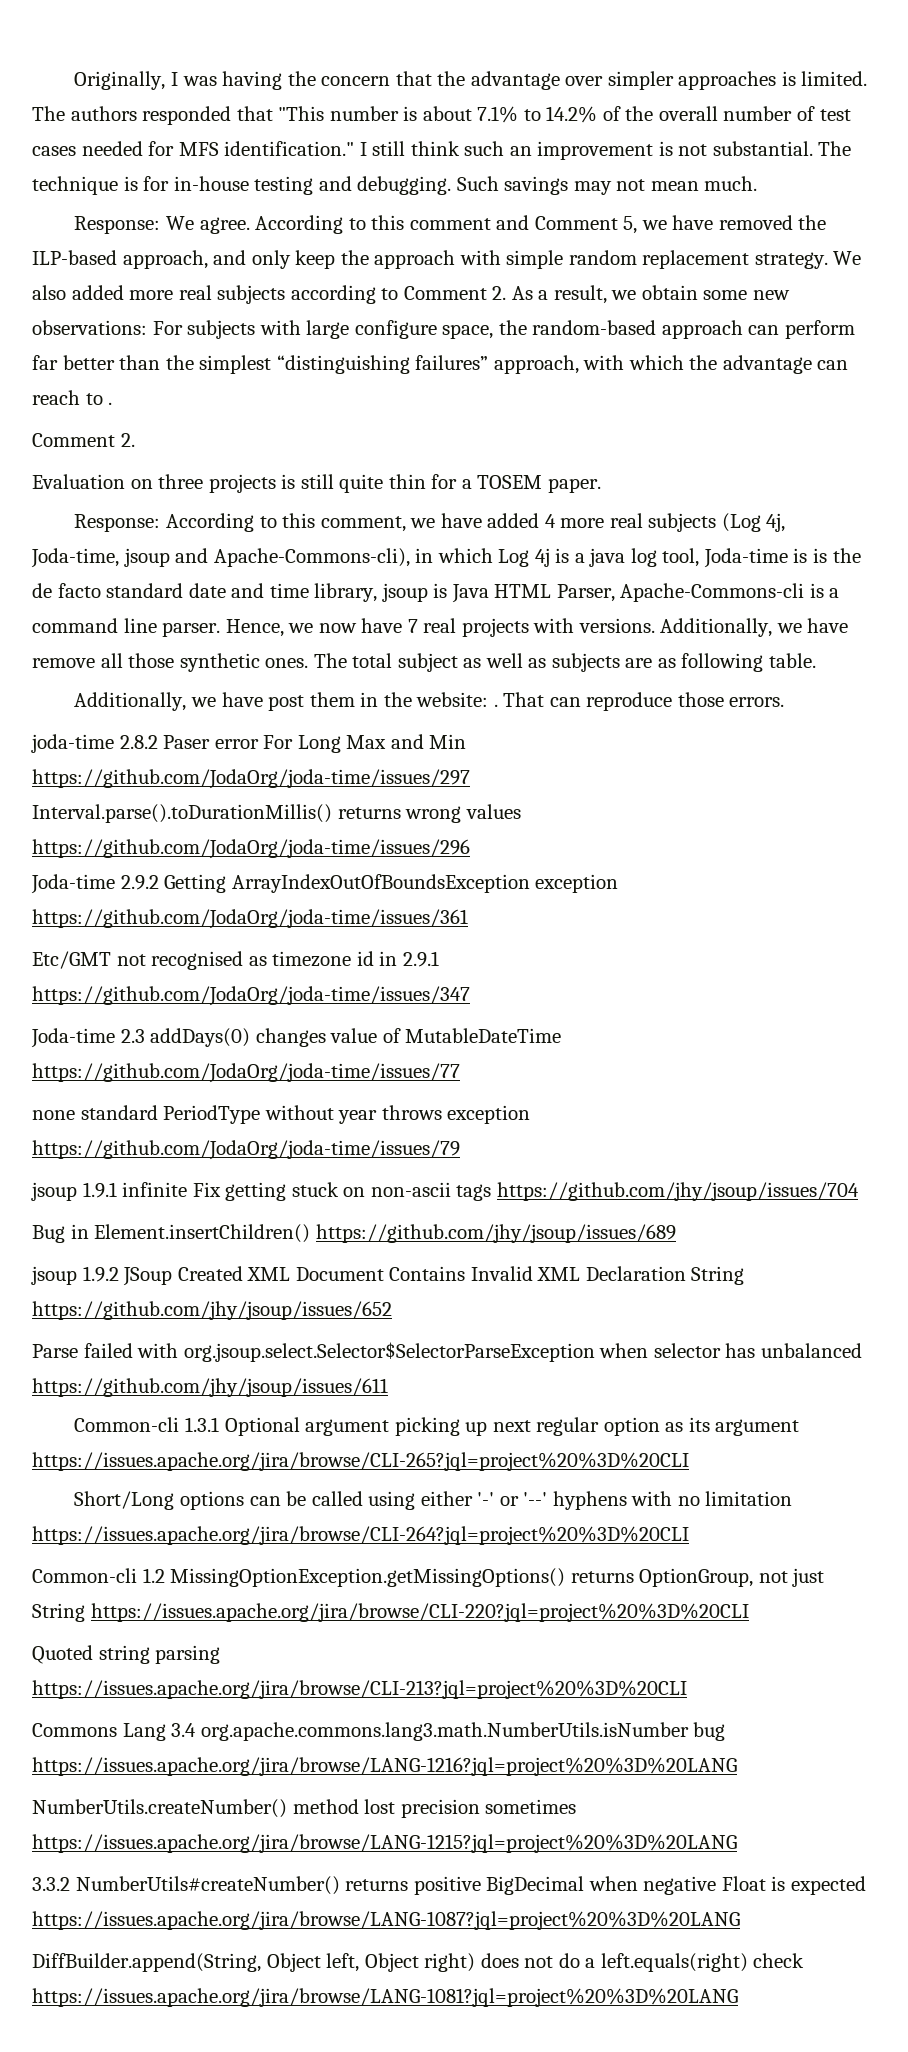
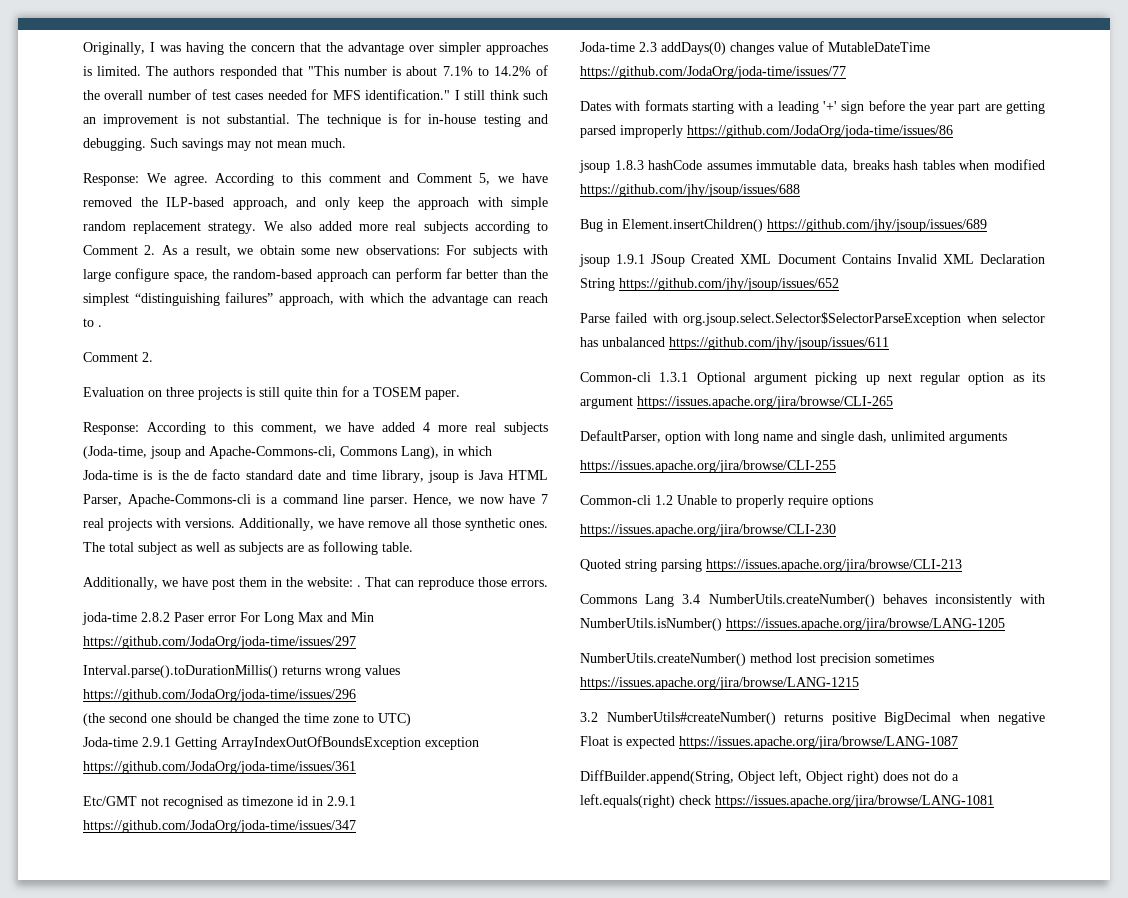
[721,513,786,532] [31,548,700,568] (Log 4j, Joda-time, jsoup and Apache-Commons-cli), in which Log 4j is a java log tool, -> [83,446,492,459] (Joda-time, jsoup and Apache-Commons-cli, Commons Lang), in which
[31,874,159,894] // Joda-time 2.9.2 -> [83,713,411,726] [83,737,171,747] // (the second one should be changed the time zone to UTC) // Joda-time 2.9.1
[32,1105,531,1124] [32,1140,460,1160] [31,1182,859,1201] none standard PeriodType without year throws exception https://github.com/JodaOrg/joda-time/issues/79 // jsoup 1.9.1 infinite Fix getting stuck on non-ascii tags https://github.com/jhy/jsoup/issues/704 -> [580,100,1045,114] [580,125,953,138] [579,159,1045,173] [580,184,800,197] Dates with formats starting with a leading '+' sign before the year part are getting parsed improperly https://github.com/JodaOrg/joda-time/issues/86 // jsoup 1.8.3 hashCode assumes immutable data, breaks hash tables when modified https://github.com/jhy/jsoup/issues/688
[82,1266,119,1282] 1.9.2 -> [616,254,646,264] 1.9.1
[32,1452,689,1471] [74,1491,793,1510] [32,1526,689,1545] [32,1568,825,1587] [32,1603,749,1622] https://issues.apache.org/jira/browse/CLI-265?jql=project%20%3D%20CLI // Short/Long options can be called using either '-' or '--' hyphens with no limitation https://issues.apache.org/jira/browse/CLI-264?jql=project%20%3D%20CLI // Common-cli 1.2 MissingOptionException.getMissingOptions() returns OptionGroup, not just String https://issues.apache.org/jira/browse/CLI-220?jql=project%20%3D%20CLI -> [637,396,893,409] [580,430,1007,444] [580,460,836,473] [580,495,873,508] [580,524,836,537] https://issues.apache.org/jira/browse/CLI-265 // DefaultParser, option with long name and single dash, unlimited arguments // https://issues.apache.org/jira/browse/CLI-255 // Common-cli 1.2 Unable to properly require options // https://issues.apache.org/jira/browse/CLI-230
[32,1680,687,1699] https://issues.apache.org/jira/browse/CLI-213?jql=project%20%3D%20CLI -> [706,559,962,572] https://issues.apache.org/jira/browse/CLI-213
[200,1722,726,1741] [32,1757,737,1776] org.apache.commons.lang3.math.NumberUtils.isNumber bug https://issues.apache.org/jira/browse/LANG-1216?jql=project%20%3D%20LANG -> [708,594,1045,607] [580,618,1005,631] NumberUtils.createNumber() behaves inconsistently with NumberUtils.isNumber() https://issues.apache.org/jira/browse/LANG-1205
[32,1834,737,1853] [32,1877,70,1891] https://issues.apache.org/jira/browse/LANG-1215?jql=project%20%3D%20LANG // 3.3.2 -> [580,677,859,690] [580,712,598,722] https://issues.apache.org/jira/browse/LANG-1215 // 3.2
[32,1911,740,1930] https://issues.apache.org/jira/browse/LANG-1087?jql=project%20%3D%20LANG -> [679,736,958,749] https://issues.apache.org/jira/browse/LANG-1087
[32,1988,738,2007] https://issues.apache.org/jira/browse/LANG-1081?jql=project%20%3D%20LANG -> [715,795,994,808] https://issues.apache.org/jira/browse/LANG-1081

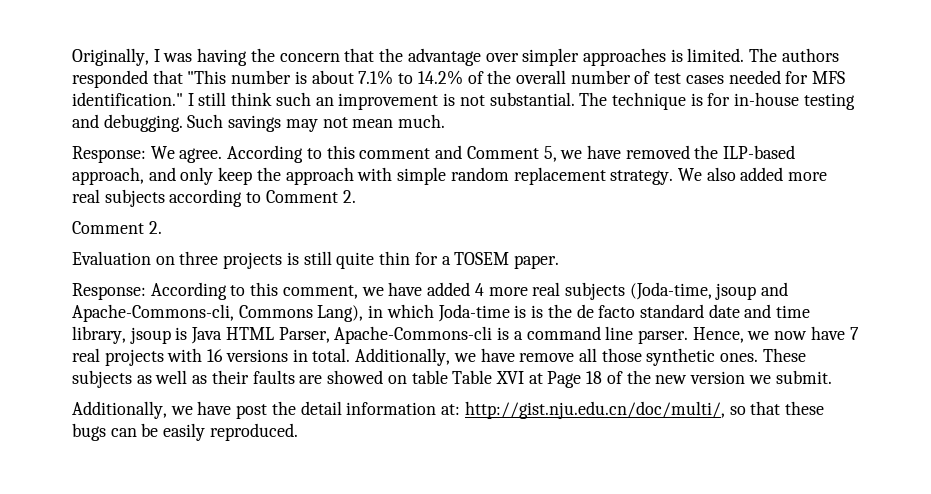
[161,245,548,258] [83,268,549,282] [83,292,548,306] [83,318,102,327] As a result, we obtain some new observations: For subjects with large configure space, the random-based approach can perform far better than the simplest “distinguishing failures” approach, with which the advantage can reach to . -> (356, 196) none
[185,518,235,528] versions. -> [207,348,351,362] 16 versions in total.
[83,541,413,555] [83,577,548,590] [82,612,374,625] [83,636,356,649] [83,665,400,678] [83,689,356,702] [83,713,411,726] [83,736,479,750] [83,761,356,774] [83,796,356,809] [83,820,356,833] [580,41,930,55] [580,66,846,79] [580,100,1045,114] [580,125,953,138] [579,159,1045,173] [580,184,800,197] [580,219,987,232] [579,254,1045,267] [580,278,839,291] [580,312,1045,326] [580,337,889,350] [580,372,1045,385] [580,396,893,409] [580,430,1007,444] [580,460,836,473] [580,495,873,508] [580,524,836,537] [580,559,962,572] [580,594,1045,607] [580,618,1005,631] [580,653,934,666] [580,677,859,690] [580,712,1045,725] [580,736,958,749] [580,770,959,784] [580,794,994,808] The total subject as well as subjects are as following table. // Additionally, we have post them in the website: . That can reproduce those errors. // joda-time 2.8.2 Paser error For Long Max and Min https://github.com/JodaOrg/joda-time/issues/297 // Interval.parse().toDurationMillis() returns wrong values https://github.com/JodaOrg/joda-time/issues/296 // (the second one should be changed the time zone to UTC) // Joda-time 2.9.1 Getting ArrayIndexOutOfBoundsException exception https://github.com/JodaOrg/joda-time/issues/361 // Etc/GMT not recognised as timezone id in 2.9.1 https://github.com/JodaOrg/joda-time/issues/347 // Joda-time 2.3 addDays(0) changes value of MutableDateTime https://github.com/JodaOrg/joda-time/issues/77 // Dates with formats starting with a leading '+' sign before the year part are getting parsed improperly https://github.com/JodaOrg/joda-time/issues/86 // jsoup 1.8.3 hashCode assumes immutable data, breaks hash tables when modified https://github.com/jhy/jsoup/issues/688 // Bug in Element.insertChildren() https://github.com/jhy/jsoup/issues/689 // jsoup 1.9.1 JSoup Created XML Document Contains Invalid XML Declaration String https://github.com/jhy/jsoup/issues/652 // Parse failed with org.jsoup.select.Selector$SelectorParseException when selector has unbalanced https://github.com/jhy/jsoup/issues/611 // Common-cli 1.3.1 Optional argument picking up next regular option as its argument https://issues.apache.org/jira/browse/CLI-265 // DefaultParser, option with long name and single dash, unlimited arguments // https://issues.apache.org/jira/browse/CLI-255 // Common-cli 1.2 Unable to properly require options // https://issues.apache.org/jira/browse/CLI-230 // Quoted string parsing https://issues.apache.org/jira/browse/CLI-213 // Commons Lang 3.4 NumberUtils.createNumber() behaves inconsistently with NumberUtils.isNumber() https://issues.apache.org/jira/browse/LANG-1205 // NumberUtils.createNumber() method lost precision sometimes https://issues.apache.org/jira/browse/LANG-1215 // 3.2 NumberUtils#createNumber() returns positive BigDecimal when negative Float is expected https://issues.apache.org/jira/browse/LANG-1087 // DiffBuilder.append(String, Object left, Object right) does not do a left.equals(right) check https://issues.apache.org/jira/browse/LANG-1081 -> [762,348,806,362] [72,370,832,388] [72,401,824,419] [72,423,298,441] These subjects as well as their faults are showed on table Table XVI at Page 18 of the new version we submit. // Additionally, we have post the detail information at: http://gist.nju.edu.cn/doc/multi/, so that these bugs can be easily reproduced.

